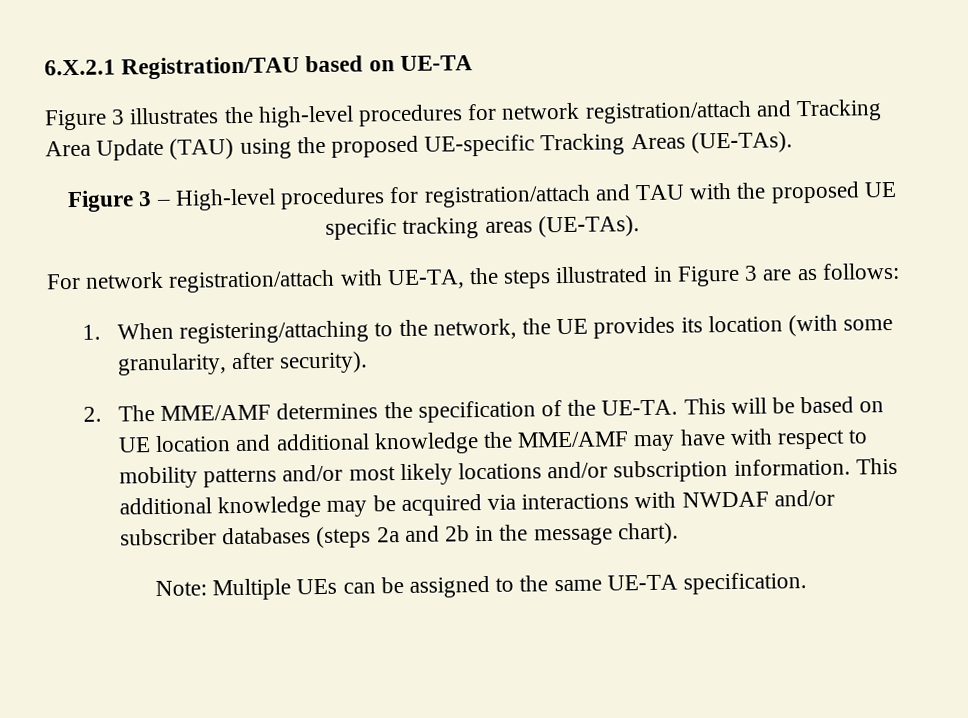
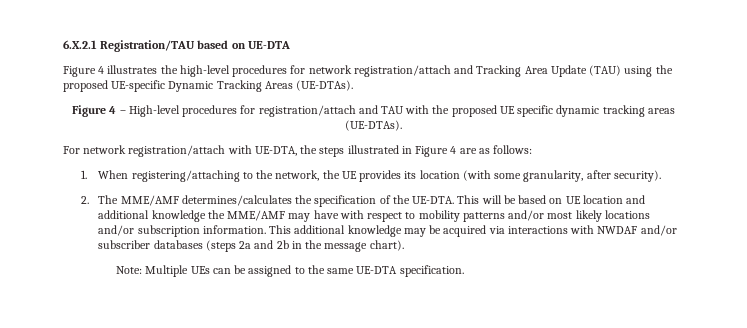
[399,55,473,72] [44,109,126,131] UE-TA // Figure 3 -> [247,41,290,49] [63,66,105,77] UE-DTA // Figure 4
(536, 145) none -> [168,81,214,92] Dynamic
[690,131,793,154] [67,190,153,213] (UE-TAs). // Figure 3 -> [296,80,354,91] [72,105,117,117] (UE-DTAs). // Figure 4
(398, 229) none -> [556,105,600,117] dynamic
[537,215,640,238] (UE-TAs). -> [345,120,402,131] (UE-DTAs).
[386,269,465,290] UE-TA, -> [254,146,297,156] UE-DTA,
[744,265,759,281] 3 -> [450,146,457,154] 4
[276,402,379,420] determines -> [181,195,292,206] determines/calculates
[601,399,679,416] UE-TA. -> [412,196,455,204] UE-DTA.
[606,574,678,591] UE-TA -> [356,266,398,274] UE-DTA

